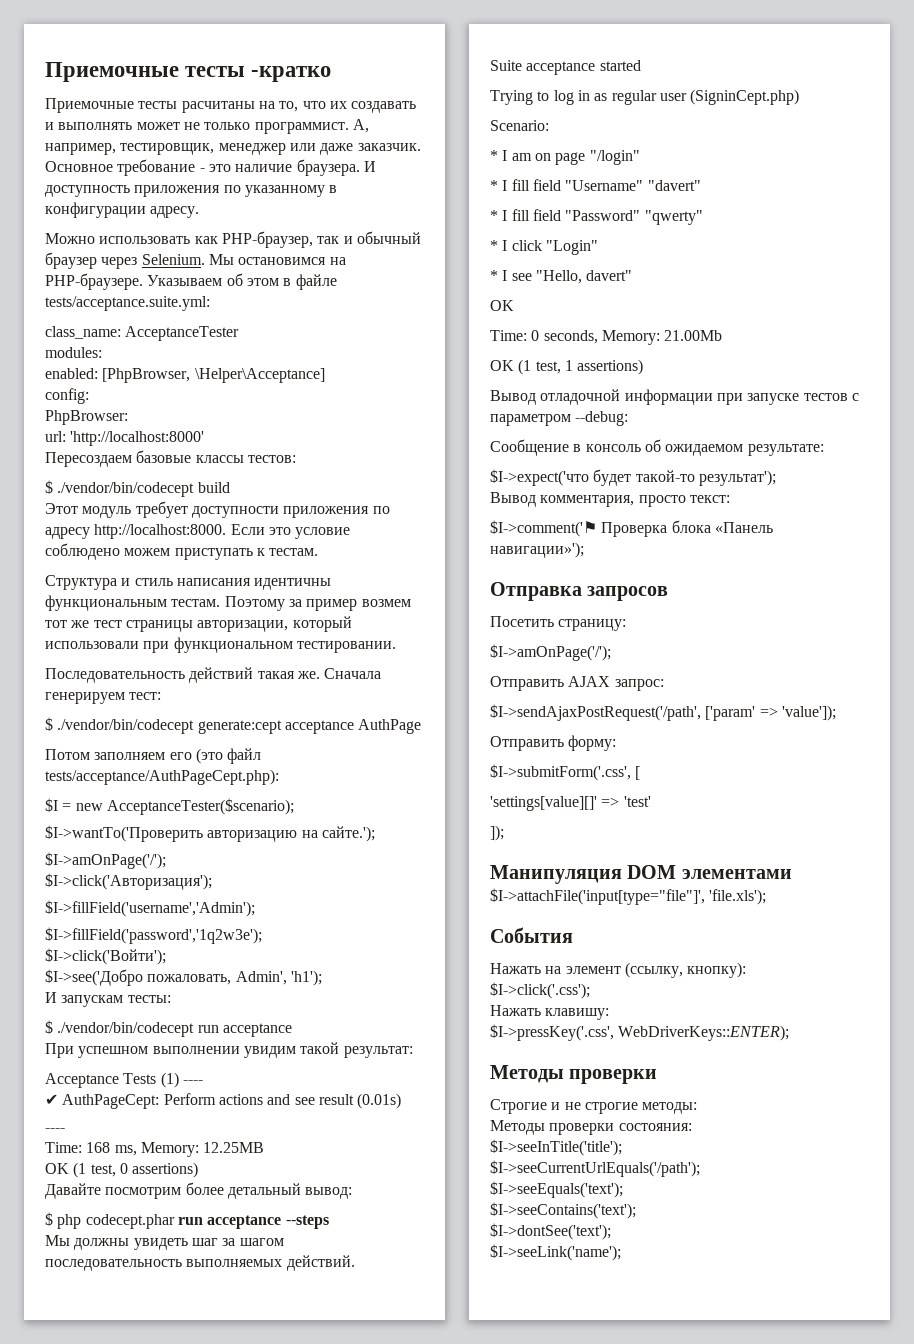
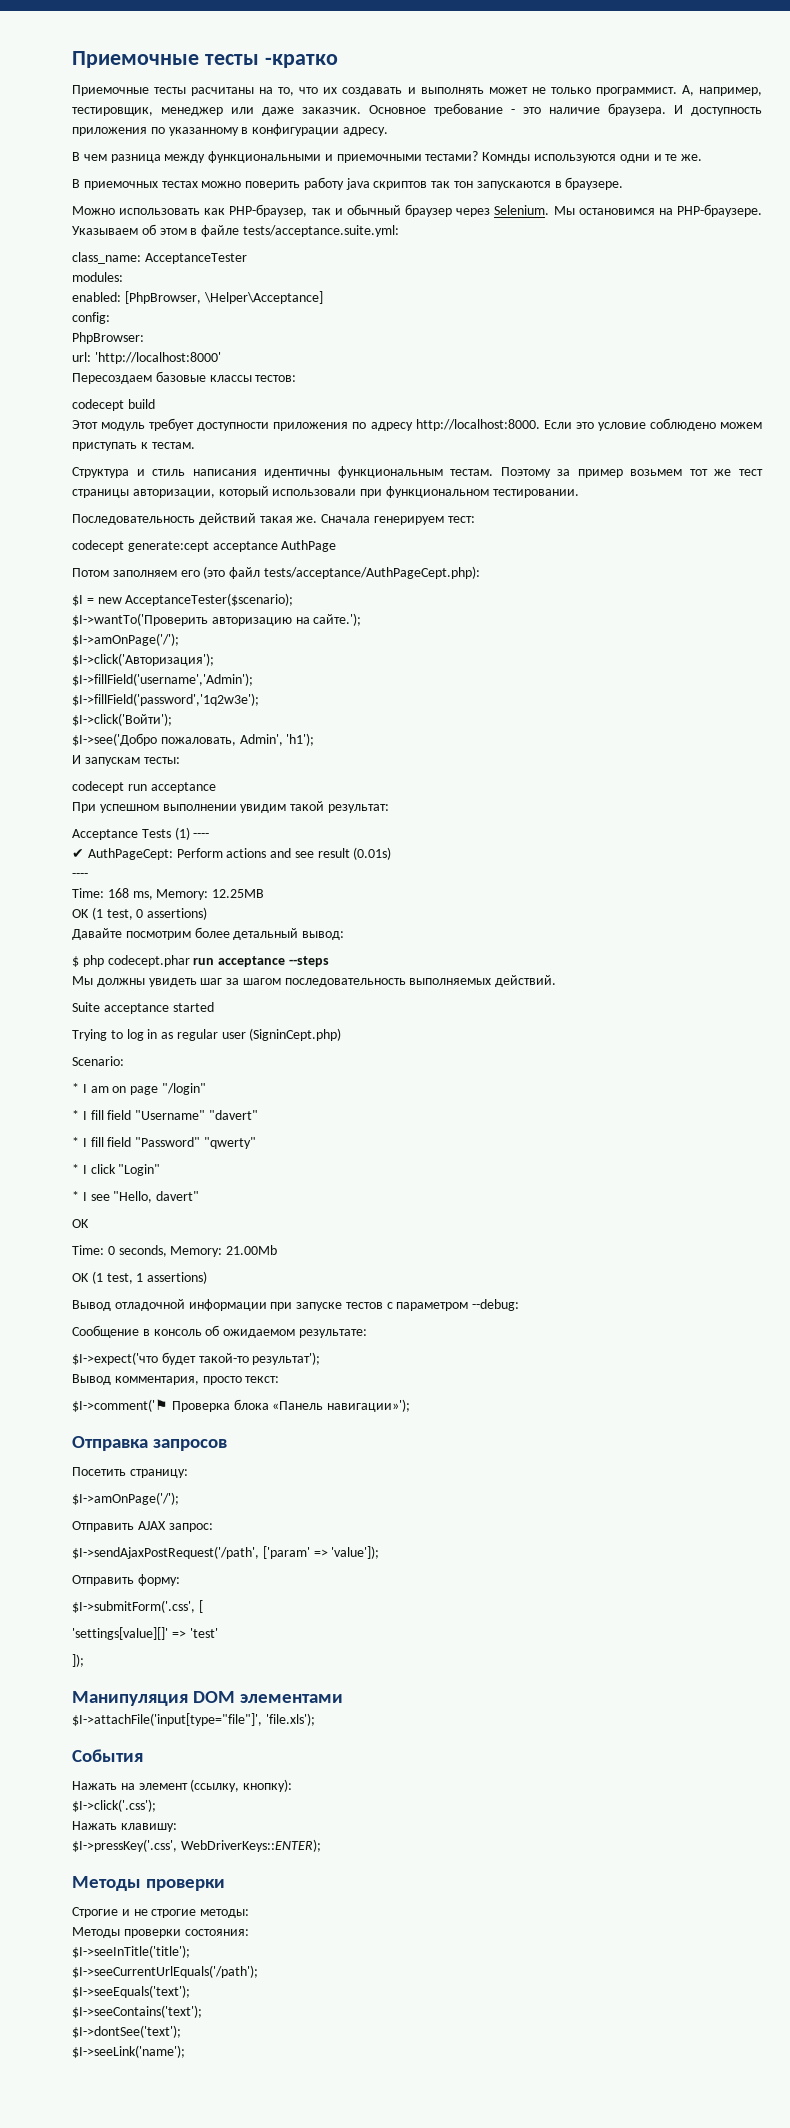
(200, 212) none -> [72,151,703,163] [72,177,624,190] // В чем разница между функциональными и приемочными тестами? Комнды используются одни и те же. // В приемочных тестах можно поверить работу java скриптов так тон запускаются в браузере.
[45,480,195,497] $ ./vendor/bin/codecept -> [72,399,124,411] codecept
[361,599,411,607] возмем -> [630,469,683,476] возьмем
[45,717,195,734] $ ./vendor/bin/codecept -> [72,540,124,552] codecept
[45,1020,195,1037] $ ./vendor/bin/codecept -> [72,781,124,793] codecept

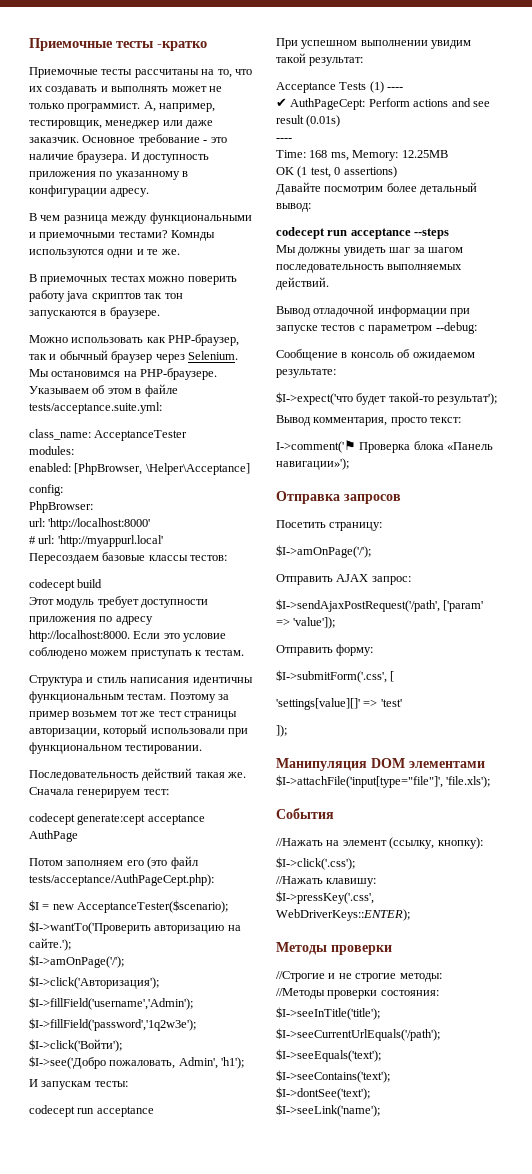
[191,87,255,96] расчитаны -> [134,69,199,78] рассчитаны
(221, 358) none -> [29,535,163,547] // # url: 'http://myappurl.local'
[72,955,190,967] $ php codecept.phar -> [276,227,325,239] codecept
[72,1002,214,1014] [72,1028,342,1041] [72,1056,124,1066] [72,1083,206,1095] [72,1110,258,1120] [72,1137,256,1149] [72,1164,161,1176] [72,1191,200,1203] [72,1219,89,1228] [72,1245,278,1257] [72,1271,208,1284] // Suite acceptance started // Trying to log in as regular user (SigninCept.php) // Scenario: // * I am on page "/login" // * I fill field "Username" "davert" // * I fill field "Password" "qwerty" // * I click "Login" // * I see "Hello, davert" // OK // Time: 0 seconds, Memory: 21.00Mb // OK (1 test, 1 assertions) -> (329, 283) none
[72,1399,168,1412] $I->comment('⚑ -> [276,440,356,453] I->comment('⚑
[72,1781,117,1790] Нажать -> [276,838,323,846] //Нажать
[72,1821,117,1830] Нажать -> [276,876,323,884] //Нажать
[72,1907,118,1918] Строгие -> [276,971,325,982] //Строгие
[72,1927,120,1938] Методы -> [276,988,325,999] //Методы

